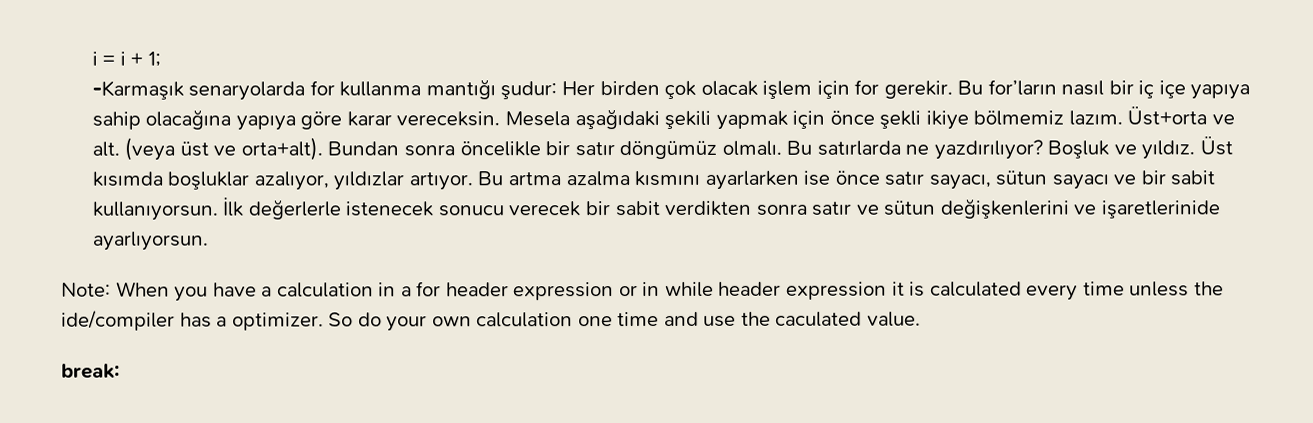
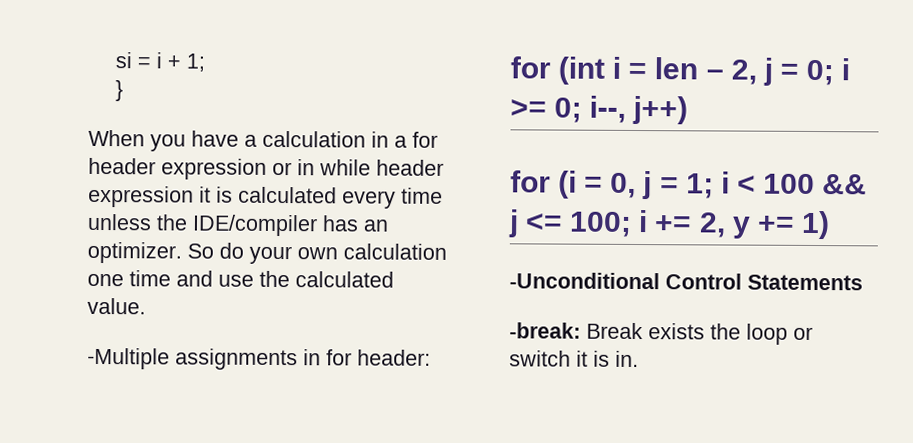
[91,51,98,66] i -> [115,52,133,69] si
[91,79,1251,101] [91,106,1235,131] [91,136,1233,161] [91,170,1216,191] [91,197,1221,221] [92,231,209,251] [61,282,111,297] -Karmaşık senaryolarda for kullanma mantığı şudur: Her birden çok olacak işlem için for gerekir. Bu for’ların nasıl bir iç içe yapıya sahip olacağına yapıya göre karar vereceksin. Mesela aşağıdaki şekili yapmak için önce şekli ikiye bölmemiz lazım. Üst+orta ve alt. (veya üst ve orta+alt). Bundan sonra öncelikle bir satır döngümüz olmalı. Bu satırlarda ne yazdırılıyor? Boşluk ve yıldız. Üst kısımda boşluklar azalıyor, yıldızlar artıyor. Bu artma azalma kısmını ayarlarken ise önce satır sayacı, sütun sayacı ve bir sabit kullanıyorsun. İlk değerlerle istenecek sonucu verecek bir sabit verdikten sonra satır ve sütun değişkenlerini ve işaretlerinide ayarlıyorsun. // Note: -> [115,80,124,102] } //
[61,310,228,331] ide/compiler has a -> [192,214,389,237] IDE/compiler has an
[775,311,863,327] caculated -> [295,271,394,288] calculated
[61,363,120,379] break: -> [87,347,431,371] [510,56,850,86] [510,95,689,125] [510,170,867,200] [508,209,830,240] [509,272,863,291] [509,322,813,345] [509,350,639,368] -Multiple assignments in for header: // for (int i = len – 2, j = 0; i >= 0; i--, j++) // for (i = 0, j = 1; i < 100 && j <= 100; i += 2, y += 1) // -Unconditional Control Statements // -break: Break exists the loop or switch it is in.

